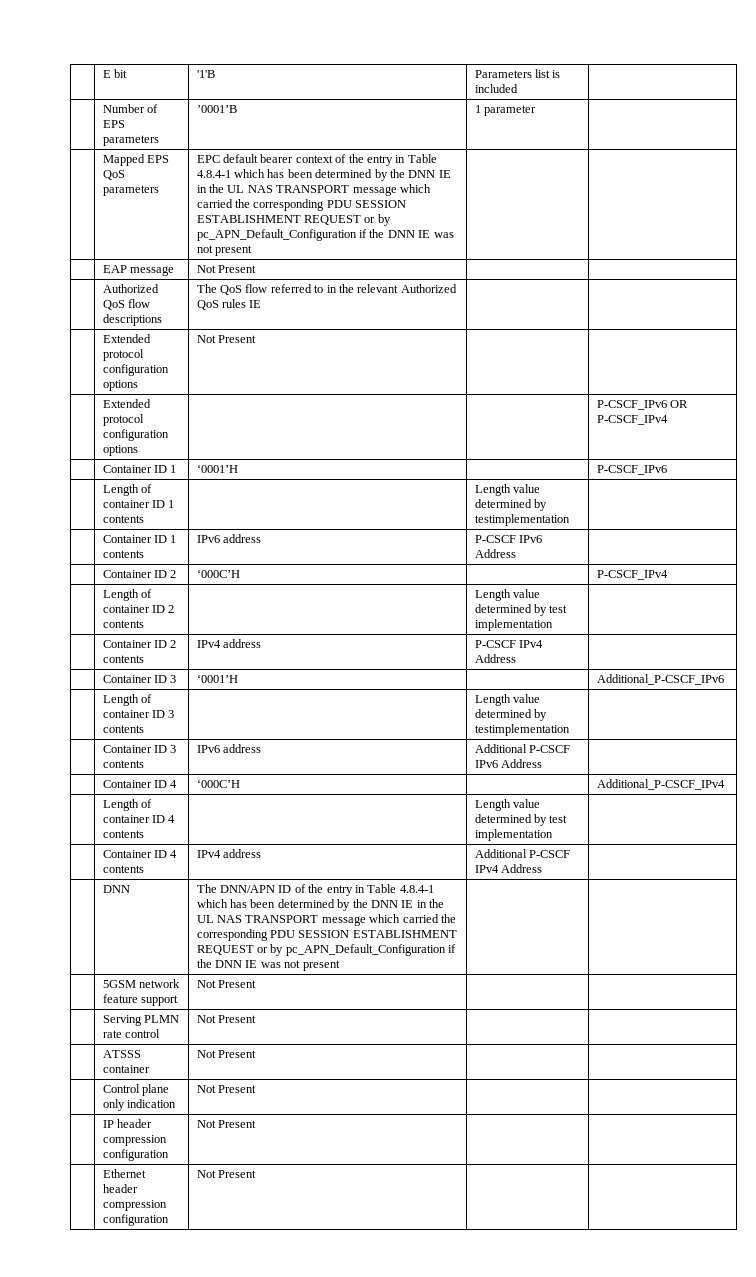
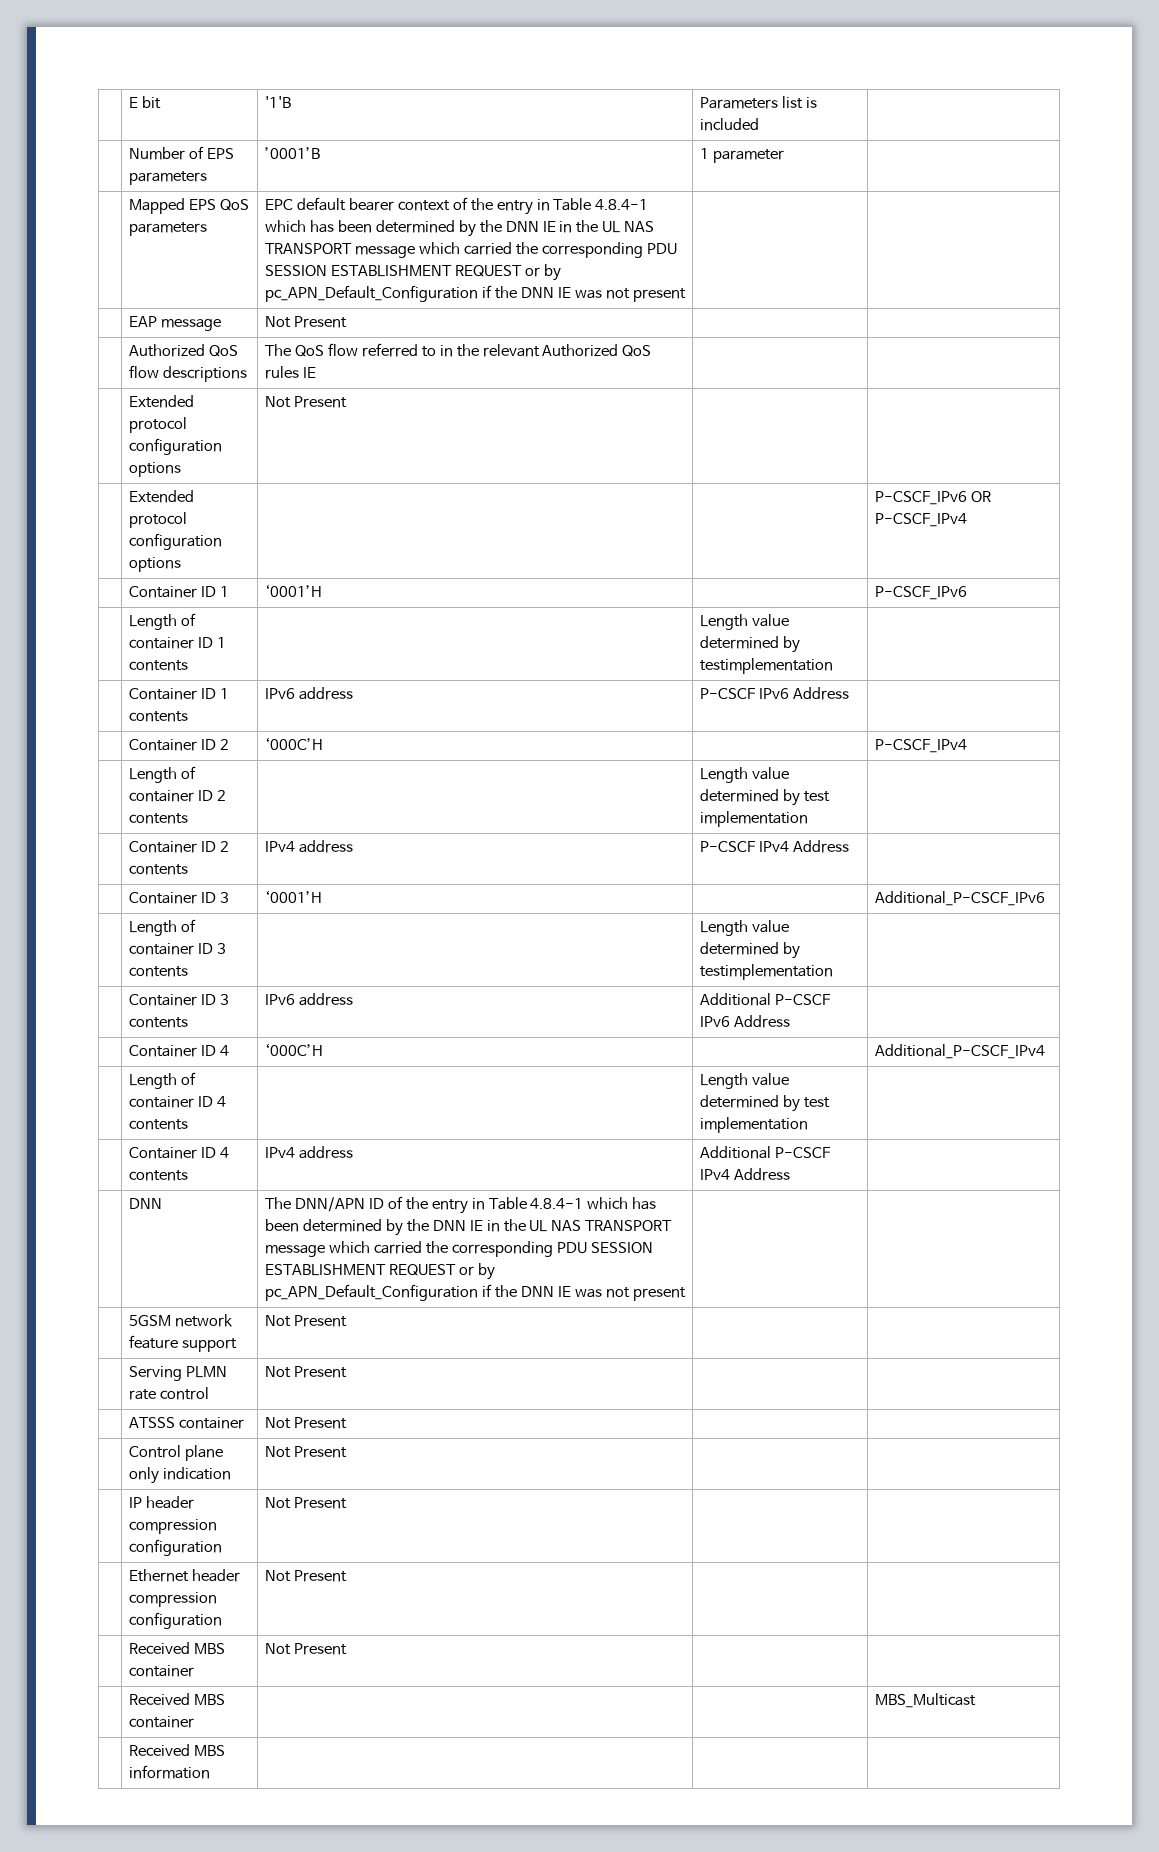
(257, 1174) none -> [129,1642,226,1654] [129,1665,195,1677] [265,1643,348,1655] [129,1693,226,1705] [129,1716,195,1728] [875,1693,977,1708] [129,1744,226,1756] [129,1765,211,1779] // | Received MBS container | Not Present | | // | Received MBS container | | | MBS_Multicast // | Received MBS information | | |

